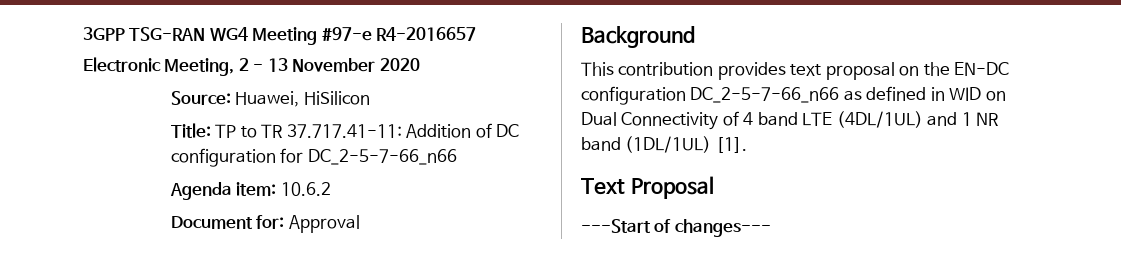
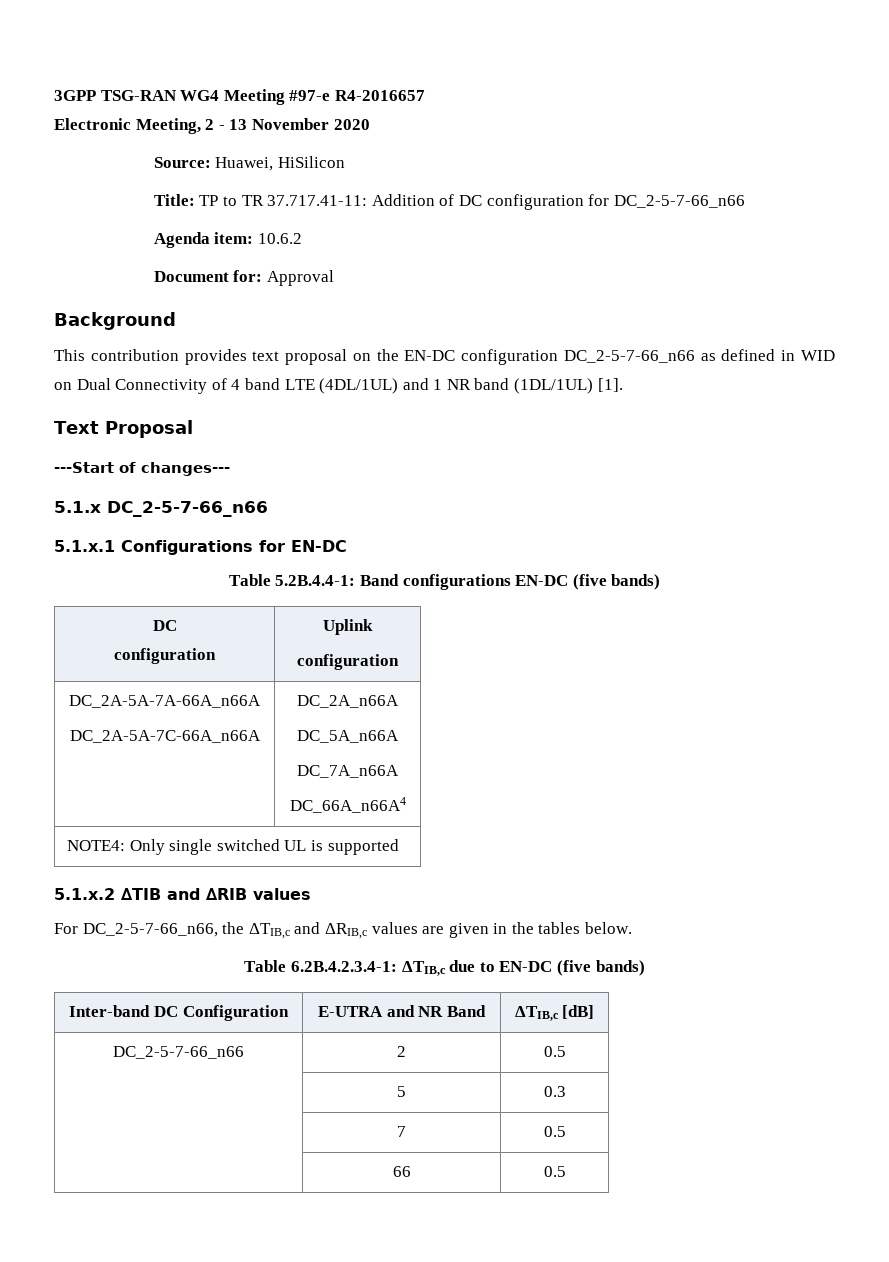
(771, 228) none -> [54,501,268,517] [54,540,347,555] [228,574,661,590] [152,620,177,631] [114,648,216,664] [323,619,373,635] [297,654,399,670] [69,695,261,708] [69,730,261,743] [297,695,399,708] [297,730,399,743] [297,765,399,778] [289,797,406,813] [67,839,399,855] [54,888,311,900] [54,922,633,939] [244,960,645,976] [69,1005,289,1021] [318,1005,486,1017] [514,1005,595,1021] [113,1046,244,1059] [397,1046,406,1057] [543,1046,566,1057] [397,1086,406,1097] [543,1086,566,1097] [397,1126,406,1137] [543,1126,566,1137] [392,1166,411,1177] [543,1166,566,1177] // 5.1.x DC_2-5-7-66_n66 // 5.1.x.1 Configurations for EN-DC // Table 5.2B.4.4-1: Band configurations EN-DC (five bands) // DC // configuration | Uplink // configuration // DC_2A-5A-7A-66A_n66A // DC_2A-5A-7C-66A_n66A | DC_2A_n66A // DC_5A_n66A // DC_7A_n66A // DC_66A_n66A4 // NOTE4: Only single switched UL is supported // 5.1.x.2 ∆TIB and ∆RIB values // For DC_2-5-7-66_n66, the ΔTIB,c and ΔRIB,c values are given in the tables below. // Table 6.2B.4.2.3.4-1: ΔTIB,c due to EN-DC (five bands) // Inter-band DC Configuration | E-UTRA and NR Band | ΔTIB,c [dB] // DC_2-5-7-66_n66 | 2 | 0.5 // | 5 | 0.3 // | 7 | 0.5 // | 66 | 0.5

